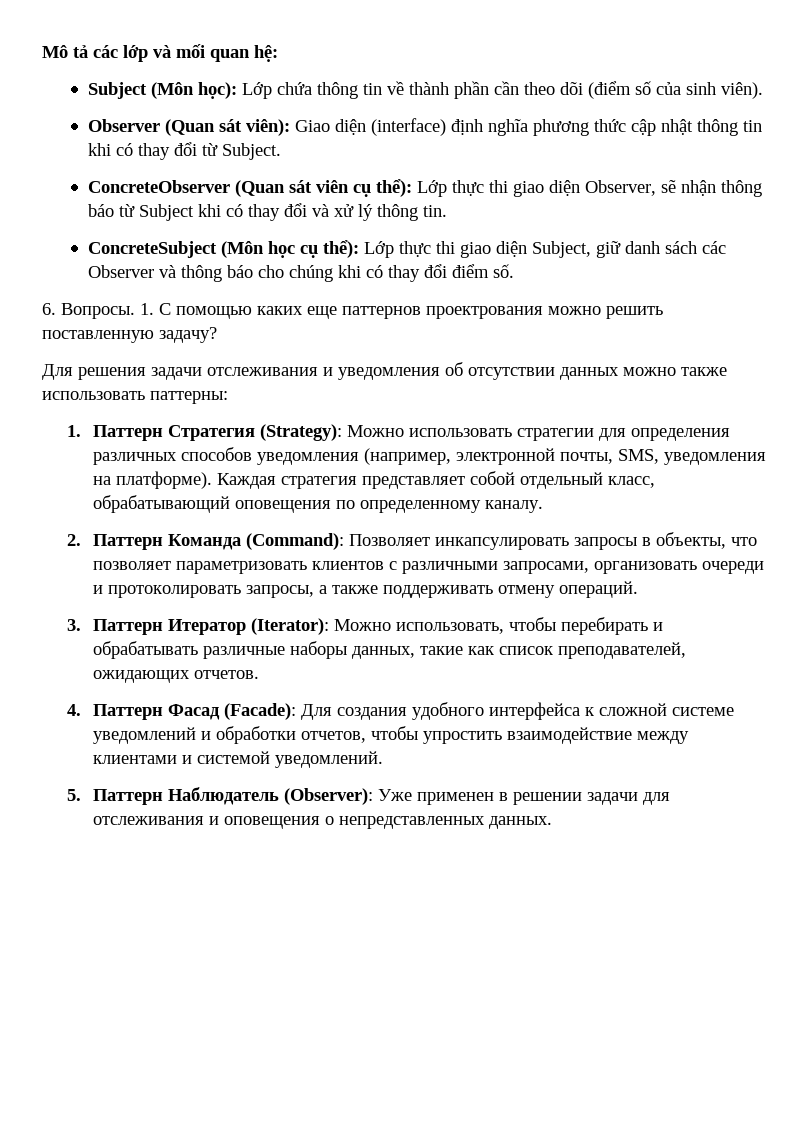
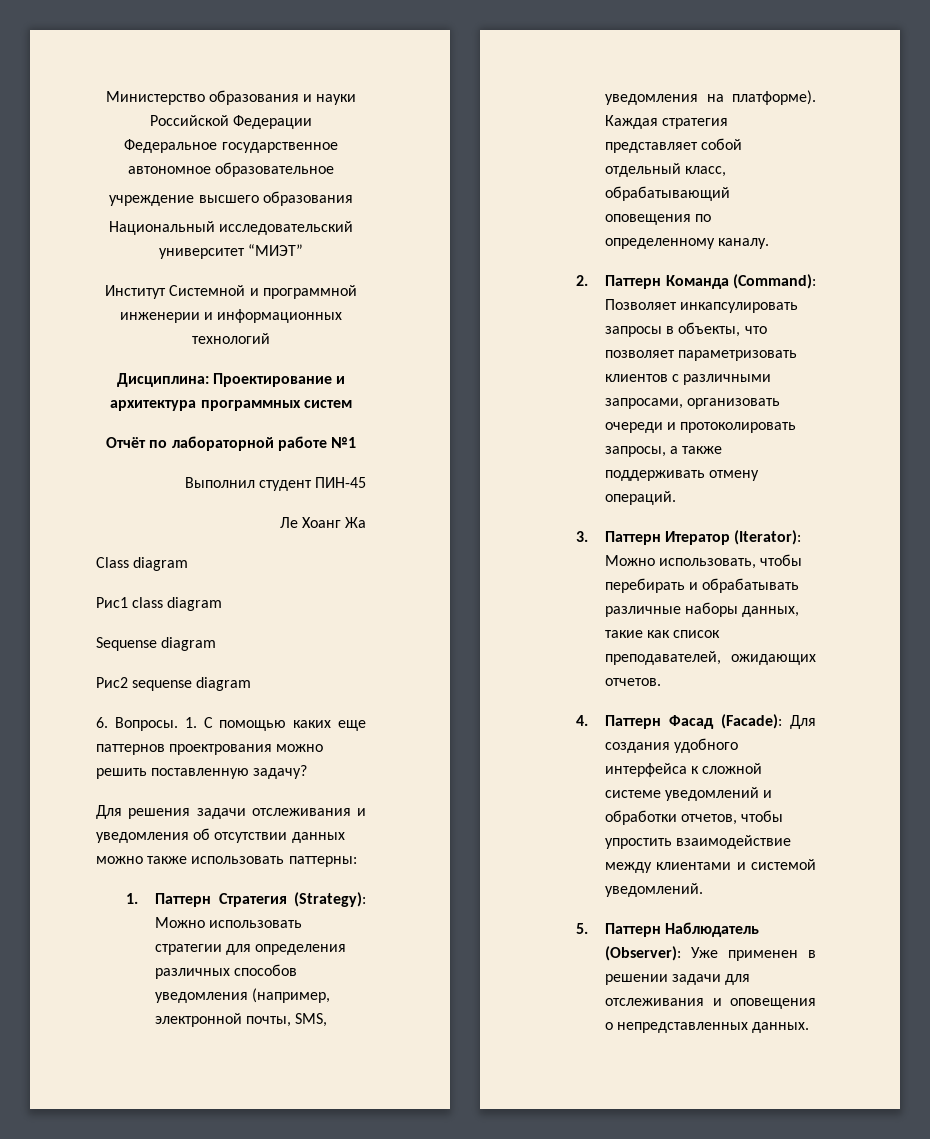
[42,44,278,62] [87,81,763,99] [87,118,762,136] [87,142,281,160] [87,179,762,197] [87,203,447,221] [87,240,726,258] [87,264,514,282] Mô tả các lớp và mối quan hệ: // Subject (Môn học): Lớp chứa thông tin về thành phần cần theo dõi (điểm số của sinh viên). // Observer (Quan sát viên): Giao diện (interface) định nghĩa phương thức cập nhật thông tin khi có thay đổi từ Subject. // ConcreteObserver (Quan sát viên cụ thể): Lớp thực thi giao diện Observer, sẽ nhận thông báo từ Subject khi có thay đổi và xử lý thông tin. // ConcreteSubject (Môn học cụ thể): Lớp thực thi giao diện Subject, giữ danh sách các Observer và thông báo cho chúng khi có thay đổi điểm số. -> [105,90,357,105] [149,115,313,129] [124,139,338,153] [127,162,335,177] [109,191,353,206] [108,221,354,235] [158,244,304,259] [105,285,357,299] [119,309,343,323] [192,333,270,344] [116,373,346,387] [110,400,352,411] [106,436,356,451] [184,477,366,491] [279,517,366,528] [96,557,189,571] [96,597,223,611] [96,637,217,651] [96,677,252,691] Министерство образования и науки Российской Федерации // Федеральное государственное автономное образовательное // учреждение высшего образования // Национальный исследовательский университет “МИЭТ” // Институт Системной и программной инженерии и информационных технологий // Дисциплина: Проектирование и архитектура программных систем // Отчёт по лабораторной работе №1 // Выполнил студент ПИН-45 // Ле Хоанг Жа // Class diagram // Рис1 class diagram // Sequense diagram // Рис2 sequense diagram

